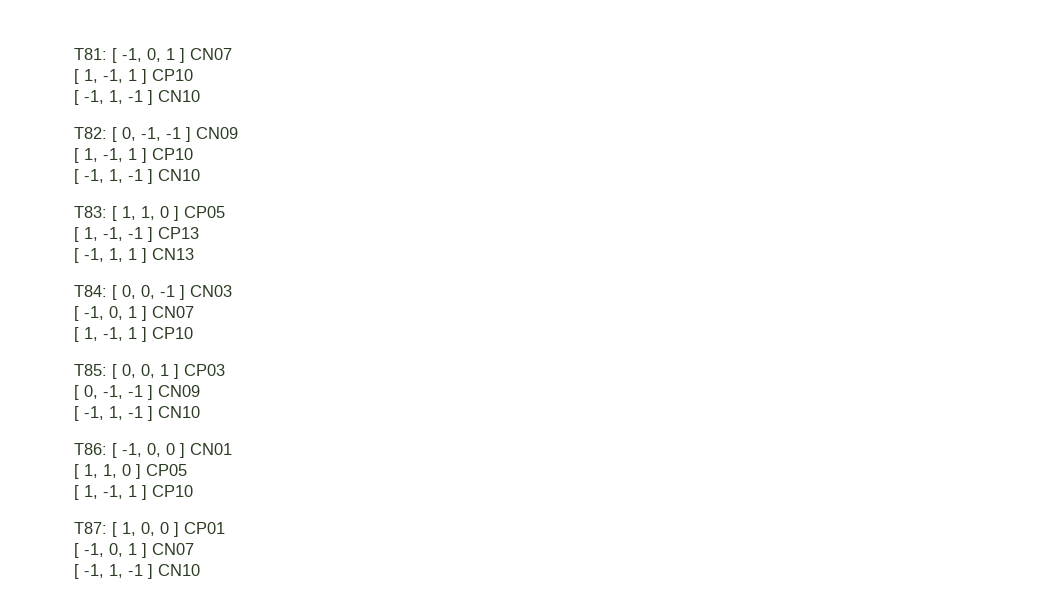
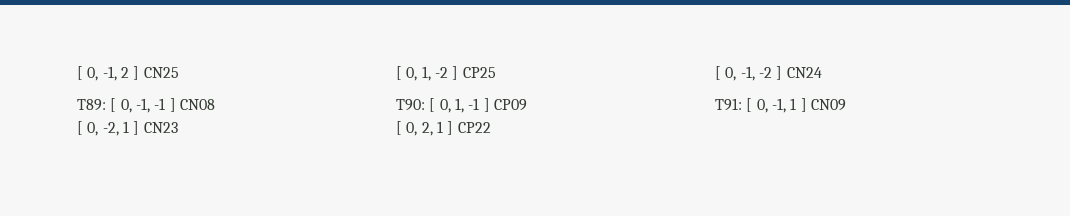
[74,48,232,63] [74,69,193,84] [74,90,200,105] [74,127,238,142] [74,148,193,163] [74,169,200,184] [74,206,225,221] [74,227,199,242] [74,248,194,263] [74,285,232,300] [74,306,194,321] [74,327,193,342] [74,364,225,379] [74,385,200,400] [74,406,200,421] [74,443,232,458] [74,464,187,479] [74,485,193,500] [74,522,225,537] [74,543,194,558] [74,564,200,579] T81: [ -1, 0, 1 ] CN07 // [ 1, -1, 1 ] CP10 // [ -1, 1, -1 ] CN10 // T82: [ 0, -1, -1 ] CN09 // [ 1, -1, 1 ] CP10 // [ -1, 1, -1 ] CN10 // T83: [ 1, 1, 0 ] CP05 // [ 1, -1, -1 ] CP13 // [ -1, 1, 1 ] CN13 // T84: [ 0, 0, -1 ] CN03 // [ -1, 0, 1 ] CN07 // [ 1, -1, 1 ] CP10 // T85: [ 0, 0, 1 ] CP03 // [ 0, -1, -1 ] CN09 // [ -1, 1, -1 ] CN10 // T86: [ -1, 0, 0 ] CN01 // [ 1, 1, 0 ] CP05 // [ 1, -1, 1 ] CP10 // T87: [ 1, 0, 0 ] CP01 // [ -1, 0, 1 ] CN07 // [ -1, 1, -1 ] CN10 -> [77,66,179,81] [77,98,215,113] [77,121,178,136] [396,66,496,81] [396,98,527,113] [396,121,491,136] [715,66,822,81] [715,98,846,113] [ 0, -1, 2 ] CN25 // T89: [ 0, -1, -1 ] CN08 // [ 0, -2, 1 ] CN23 // [ 0, 1, -2 ] CP25 // T90: [ 0, 1, -1 ] CP09 // [ 0, 2, 1 ] CP22 // [ 0, -1, -2 ] CN24 // T91: [ 0, -1, 1 ] CN09

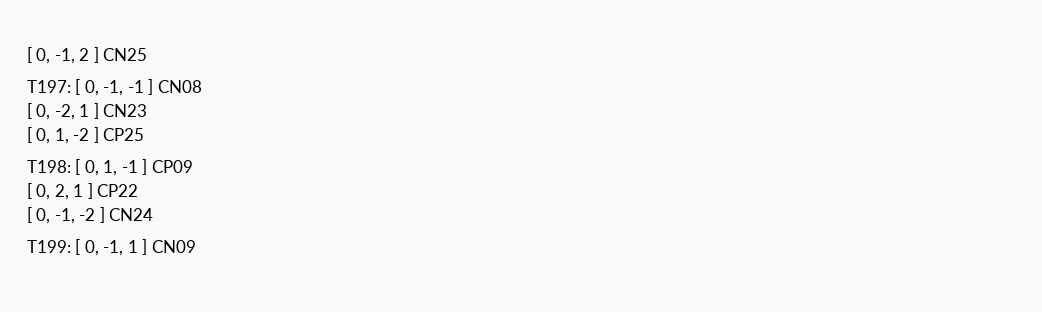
[77,99,106,111] T89: -> [27,80,71,93] T197:
[396,99,425,111] T90: -> [27,160,71,173] T198:
[715,98,742,111] T91: -> [27,240,71,253] T199:

